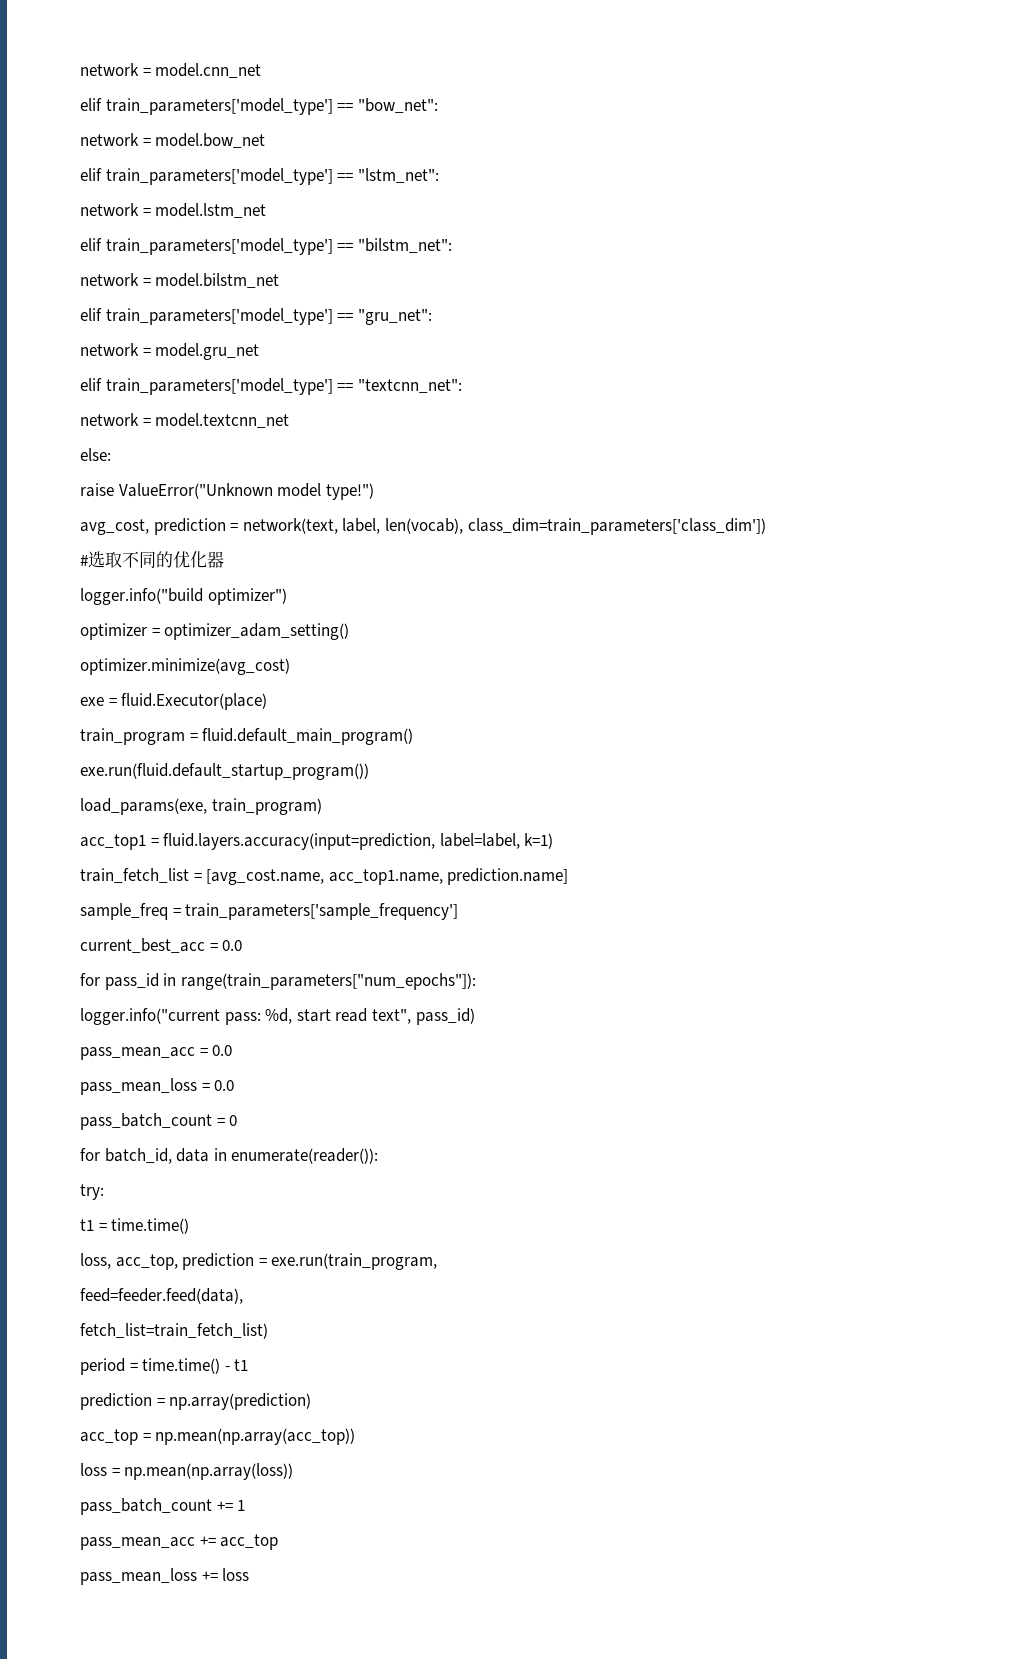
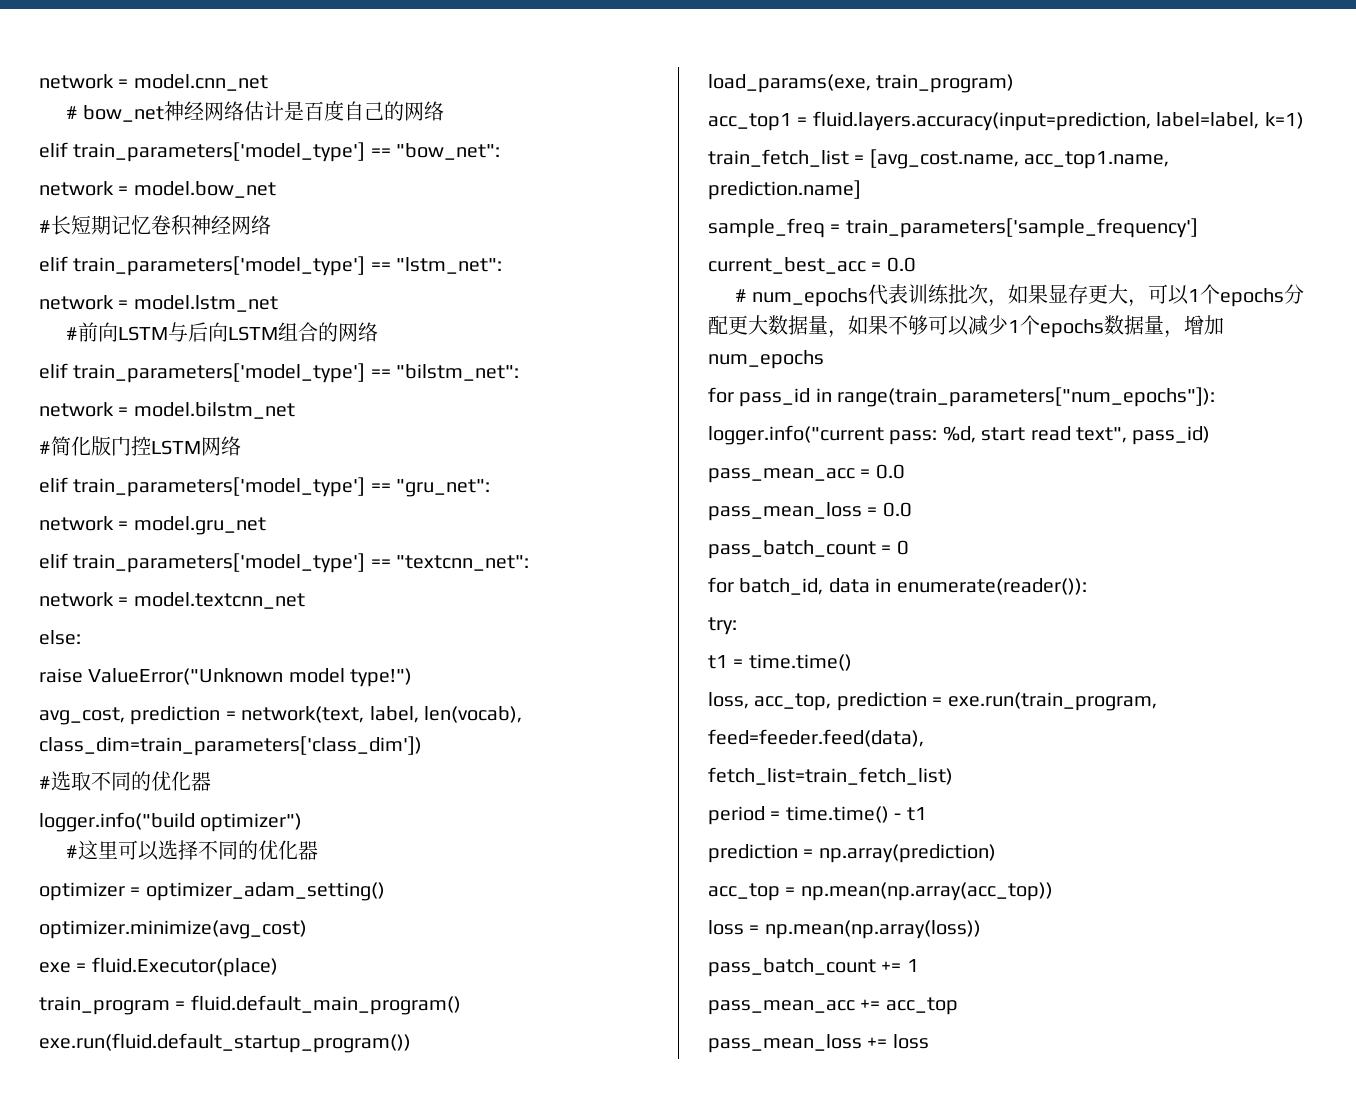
(262, 70) none -> [65,100,445,122] // # bow_net神经网络估计是百度自己的网络
(266, 140) none -> [39,215,271,236] // #长短期记忆卷积神经网络
(267, 210) none -> [65,322,378,342] // #前向LSTM与后向LSTM组合的网络
(280, 280) none -> [39,436,241,456] // #简化版门控LSTM网络
(287, 596) none -> [65,840,318,861] // #这里可以选择不同的优化器
(243, 945) none -> [734,284,1305,307] [708,315,1224,338] [708,350,824,369] // # num_epochs代表训练批次，如果显存更大，可以1个epochs分配更大数据量，如果不够可以减少1个epochs数据量，增加num_epochs

